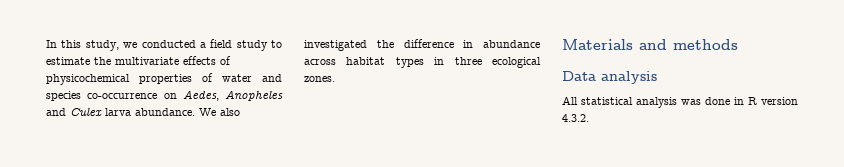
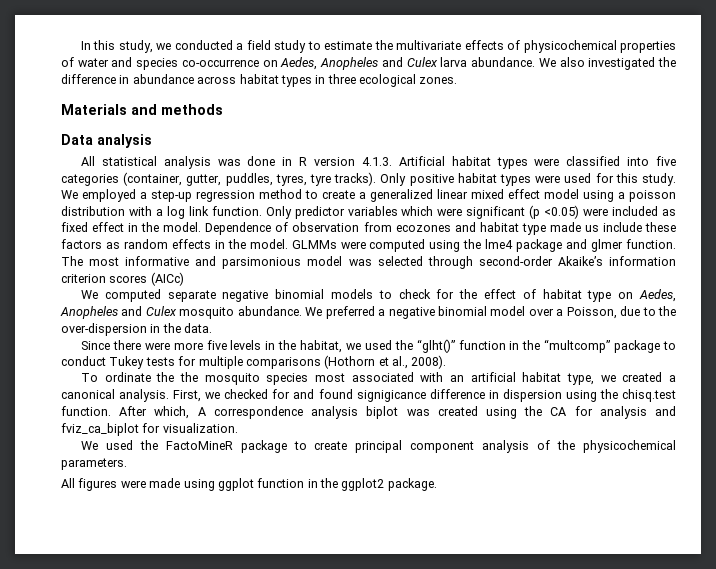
[562,114,589,122] 4.3.2. -> [361,156,676,169] [61,172,676,186] [61,189,676,202] [61,205,676,219] [61,222,676,235] [61,239,676,252] [61,256,676,269] [61,272,184,286] [80,289,677,302] [60,306,676,319] [61,323,213,336] [80,339,676,353] [61,355,447,369] [80,372,677,385] [61,389,676,402] [61,406,676,419] [61,423,238,436] [80,440,676,453] [61,458,127,470] [61,478,437,491] 4.1.3. Artificial habitat types were classified into five categories (container, gutter, puddles, tyres, tyre tracks). Only positive habitat types were used for this study. We employed a step-up regression method to create a generalized linear mixed effect model using a poisson distribution with a log link function. Only predictor variables which were significant (p <0.05) were included as fixed effect in the model. Dependence of observation from ecozones and habitat type made us include these factors as random effects in the model. GLMMs were computed using the lme4 package and glmer function. The most informative and parsimonious model was selected through second-order Akaike’s information criterion scores (AICc) // We computed separate negative binomial models to check for the effect of habitat type on Aedes, Anopheles and Culex mosquito abundance. We preferred a negative binomial model over a Poisson, due to the over-dispersion in the data. // Since there were more five levels in the habitat, we used the “glht()” function in the “multcomp” package to conduct Tukey tests for multiple comparisons (Hothorn et al., 2008). // To ordinate the the mosquito species most associated with an artificial habitat type, we created a canonical analysis. First, we checked for and found signigicance difference in dispersion using the chisq.test function. After which, A correspondence analysis biplot was created using the CA for analysis and fviz_ca_biplot for visualization. // We used the FactoMineR package to create principal component analysis of the physicochemical parameters. // All figures were made using ggplot function in the ggplot2 package.

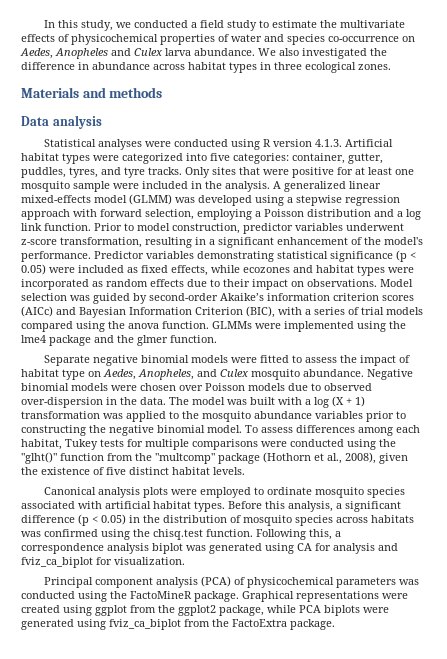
[80,156,293,169] All statistical analysis was done in -> [43,139,260,150] Statistical analyses were conducted using
[566,156,621,166] classified -> [122,153,183,164] categorized
[61,172,183,186] categories (container, -> [233,153,345,164] categories: container,
[310,172,676,186] [61,189,676,202] [61,205,676,219] [61,222,676,235] [61,239,676,252] [61,256,473,269] tyre tracks). Only positive habitat types were used for this study. We employed a step-up regression method to create a generalized linear mixed effect model using a poisson distribution with a log link function. Only predictor variables which were significant (p <0.05) were included as fixed effect in the model. Dependence of observation from ecozones and habitat type made us include these factors as random effects in the model. GLMMs were computed using the lme4 package and glmer function. The most informative and parsimonious model was selected through -> [101,167,414,178] [21,181,381,192] [21,194,400,206] [21,209,421,220] [21,223,404,234] [21,237,423,248] [21,250,416,262] [21,264,414,276] [21,279,413,290] [21,293,147,304] and tyre tracks. Only sites that were positive for at least one mosquito sample were included in the analysis. A generalized linear mixed-effects model (GLMM) was developed using a stepwise regression approach with forward selection, employing a Poisson distribution and a log link function. Prior to model construction, predictor variables underwent z-score transformation, resulting in a significant enhancement of the model's performance. Predictor variables demonstrating statistical significance (p < 0.05) were included as fixed effects, while ecozones and habitat types were incorporated as random effects due to their impact on observations. Model selection was guided by
[80,289,516,302] // We computed separate negative binomial models to check for the effect -> [56,306,423,318] [21,321,406,332] [21,335,217,346] [43,355,396,366] and Bayesian Information Criterion (BIC), with a series of trial models compared using the anova function. GLMMs were implemented using the lme4 package and the glmer function. // Separate negative binomial models were fitted to assess the impact
[60,306,118,319] Anopheles -> [138,369,194,380] Anopheles,
[305,306,676,319] We preferred a negative binomial model over a Poisson, due to the -> [367,369,413,380] [21,383,372,391] Negative binomial models were chosen over Poisson models due to observed
[80,339,676,353] [61,356,106,366] // Since there were more five levels in the habitat, we used the “glht()” function in the “multcomp” package to conduct -> [169,396,365,408] [21,411,406,422] [21,425,420,436] [21,439,62,450] The model was built with a log (X + 1) transformation was applied to the mosquito abundance variables prior to constructing the negative binomial model. To assess differences among each habitat,
[324,355,447,369] [80,372,345,385] (Hothorn et al., 2008). // To ordinate the the mosquito species most -> [261,439,396,450] [21,452,408,464] [21,467,245,475] [43,487,405,498] were conducted using the "glht()" function from the "multcomp" package (Hothorn et al., 2008), given the existence of five distinct habitat levels. // Canonical analysis plots were employed to ordinate mosquito species
[449,375,464,382] an -> (102, 505) none
[566,372,677,385] [61,389,562,402] type, we created a canonical analysis. First, we checked for and found signigicance difference in dispersion -> [194,501,401,512] [21,514,414,526] [21,529,98,537] types. Before this analysis, a significant difference (p < 0.05) in the distribution of mosquito species across habitats was confirmed
[119,406,206,419] After which, A -> [256,529,341,540] Following this, a
[437,406,543,419] created using the -> [209,543,294,554] generated using
[80,440,676,453] [61,458,127,470] [61,478,385,491] We used the FactoMineR package to create principal component analysis of the physicochemical parameters. // All figures were made using ggplot function in the ggplot2 -> [43,576,419,588] [21,591,408,602] [21,605,389,616] [21,619,287,630] Principal component analysis (PCA) of physicochemical parameters was conducted using the FactoMineR package. Graphical representations were created using ggplot from the ggplot2 package, while PCA biplots were generated using fviz_ca_biplot from the FactoExtra

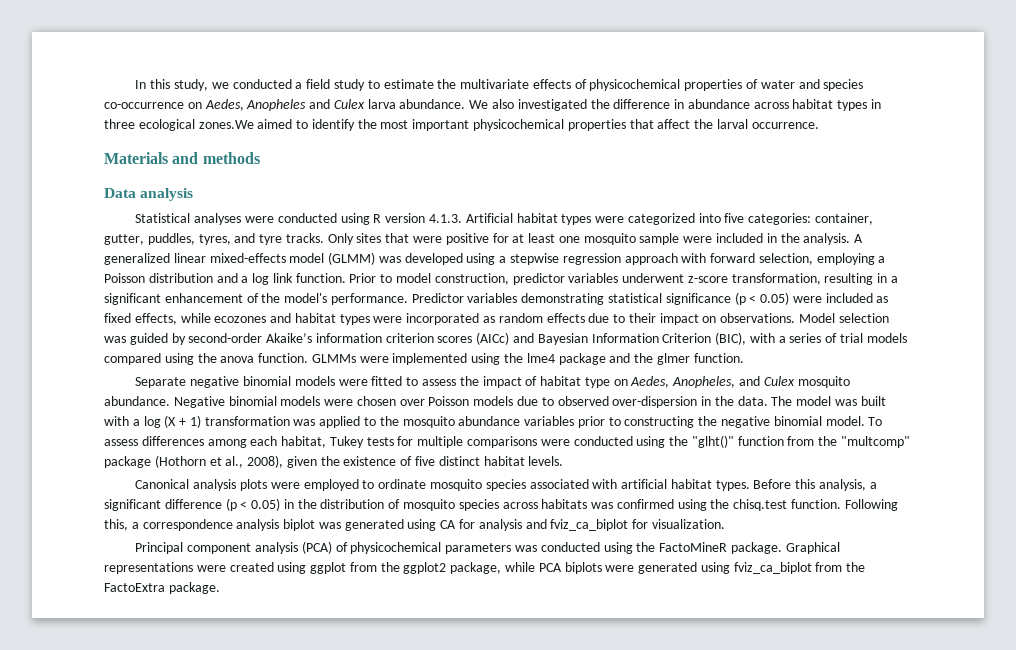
[358,64,391,70] zones. -> [198,119,819,131] zones.We aimed to identify the most important physicochemical properties that affect the larval occurrence.

